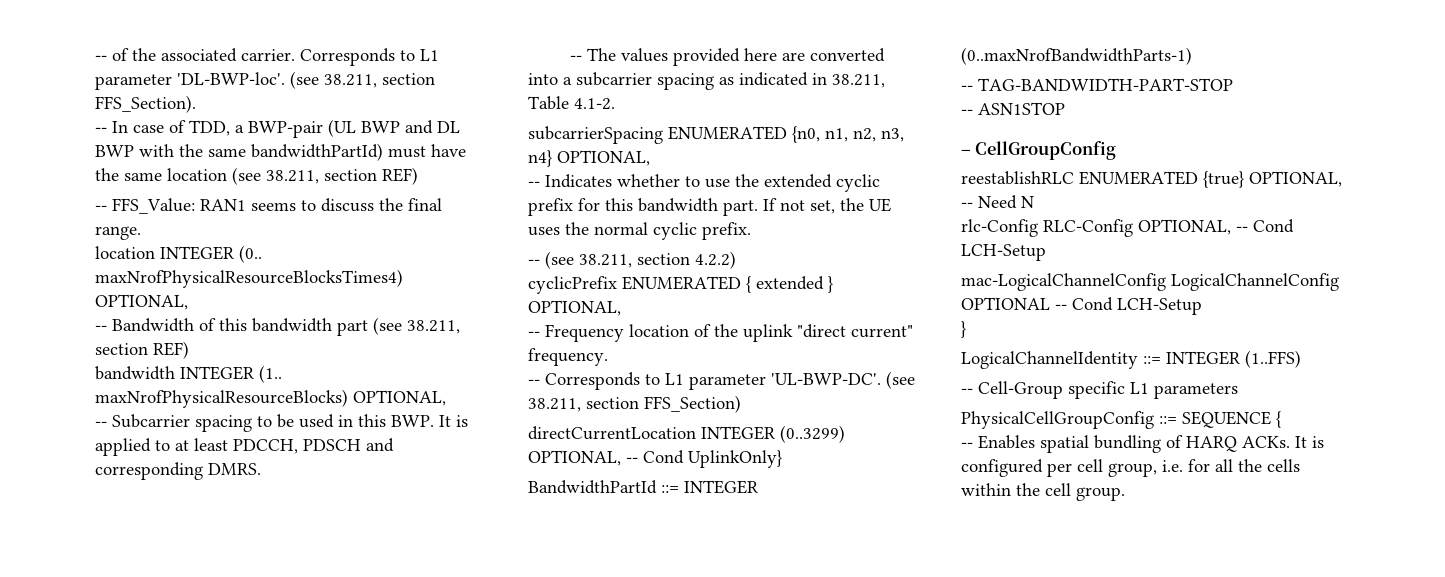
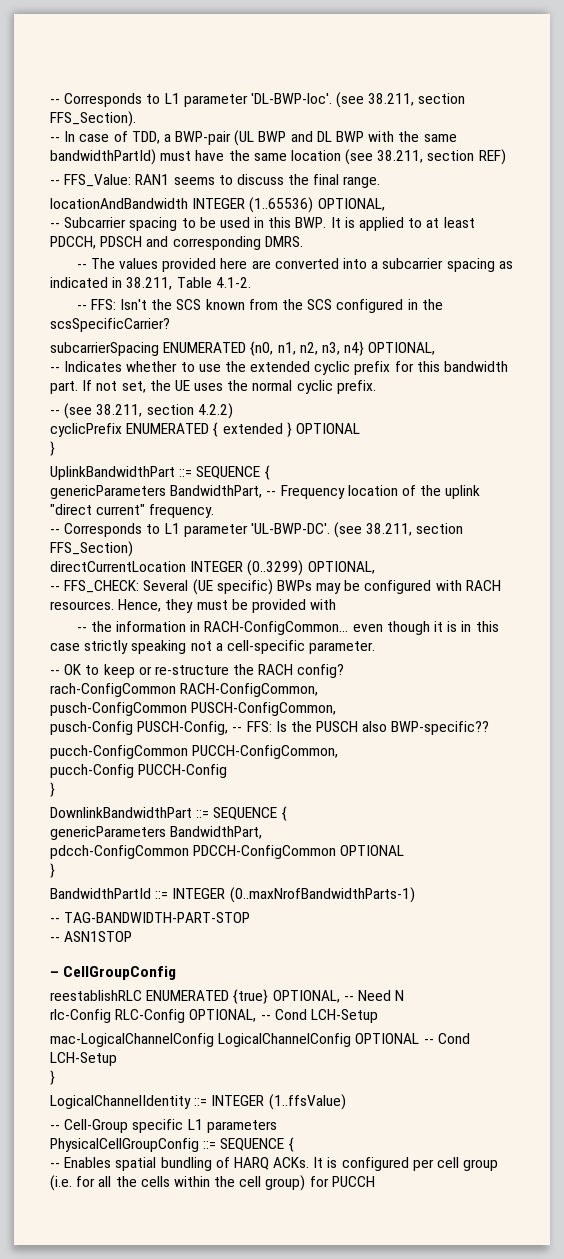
[95,48,295,62] -- of the associated carrier. -> [50,99,60,104] --
[95,245,262,263] [95,269,403,288] [95,294,188,310] [95,317,460,336] [95,341,189,359] [95,365,282,383] [95,389,348,408] location INTEGER (0.. maxNrofPhysicalResourceBlocksTimes4) OPTIONAL, // -- Bandwidth of this bandwidth part (see 38.211, section REF) // bandwidth INTEGER (1.. maxNrofPhysicalResourceBlocks) -> [50,197,314,213] locationAndBandwidth INTEGER (1..65536)
(615, 104) none -> [76,299,443,313] [50,318,170,332] // -- FFS: Isn't the SCS known from the SCS configured in the scsSpecificCarrier?
[528,300,621,316] OPTIONAL, // -> [295,423,360,434] [50,441,55,456] [50,465,270,480] [50,485,263,499] OPTIONAL // } // UplinkBandwidthPart ::= SEQUENCE { // genericParameters BandwidthPart,
[626,450,782,468] -- Cond UplinkOnly} -> [50,579,501,595] [50,599,337,613] [76,621,499,635] [50,640,376,654] [50,664,345,678] [50,683,319,697] [50,702,337,716] [50,721,490,735] [50,745,339,759] [50,764,228,778] [50,782,55,797] [50,806,287,821] [50,826,263,840] [50,845,405,859] [50,863,55,878] // -- FFS_CHECK: Several (UE specific) BWPs may be configured with RACH resources. Hence, they must be provided with // -- the information in RACH-ConfigCommon... even though it is in this case strictly speaking not a cell-specific parameter. // -- OK to keep or re-structure the RACH config? // rach-ConfigCommon RACH-ConfigCommon, // pusch-ConfigCommon PUSCH-ConfigCommon, // pusch-Config PUSCH-Config, -- FFS: Is the PUSCH also BWP-specific?? // pucch-ConfigCommon PUCCH-ConfigCommon, // pucch-Config PUCCH-Config // } // DownlinkBandwidthPart ::= SEQUENCE { // genericParameters BandwidthPart, // pdcch-ConfigCommon PDCCH-ConfigCommon OPTIONAL // }
[1245,350,1301,368] (1..FFS) -> [268,1094,346,1110] (1..ffsValue)
[1108,460,1183,477] group, i.e. -> [463,1159,499,1171] [50,1175,72,1191] group (i.e.
[1076,487,1125,501] group. -> [265,1175,375,1191] group) for PUCCH

